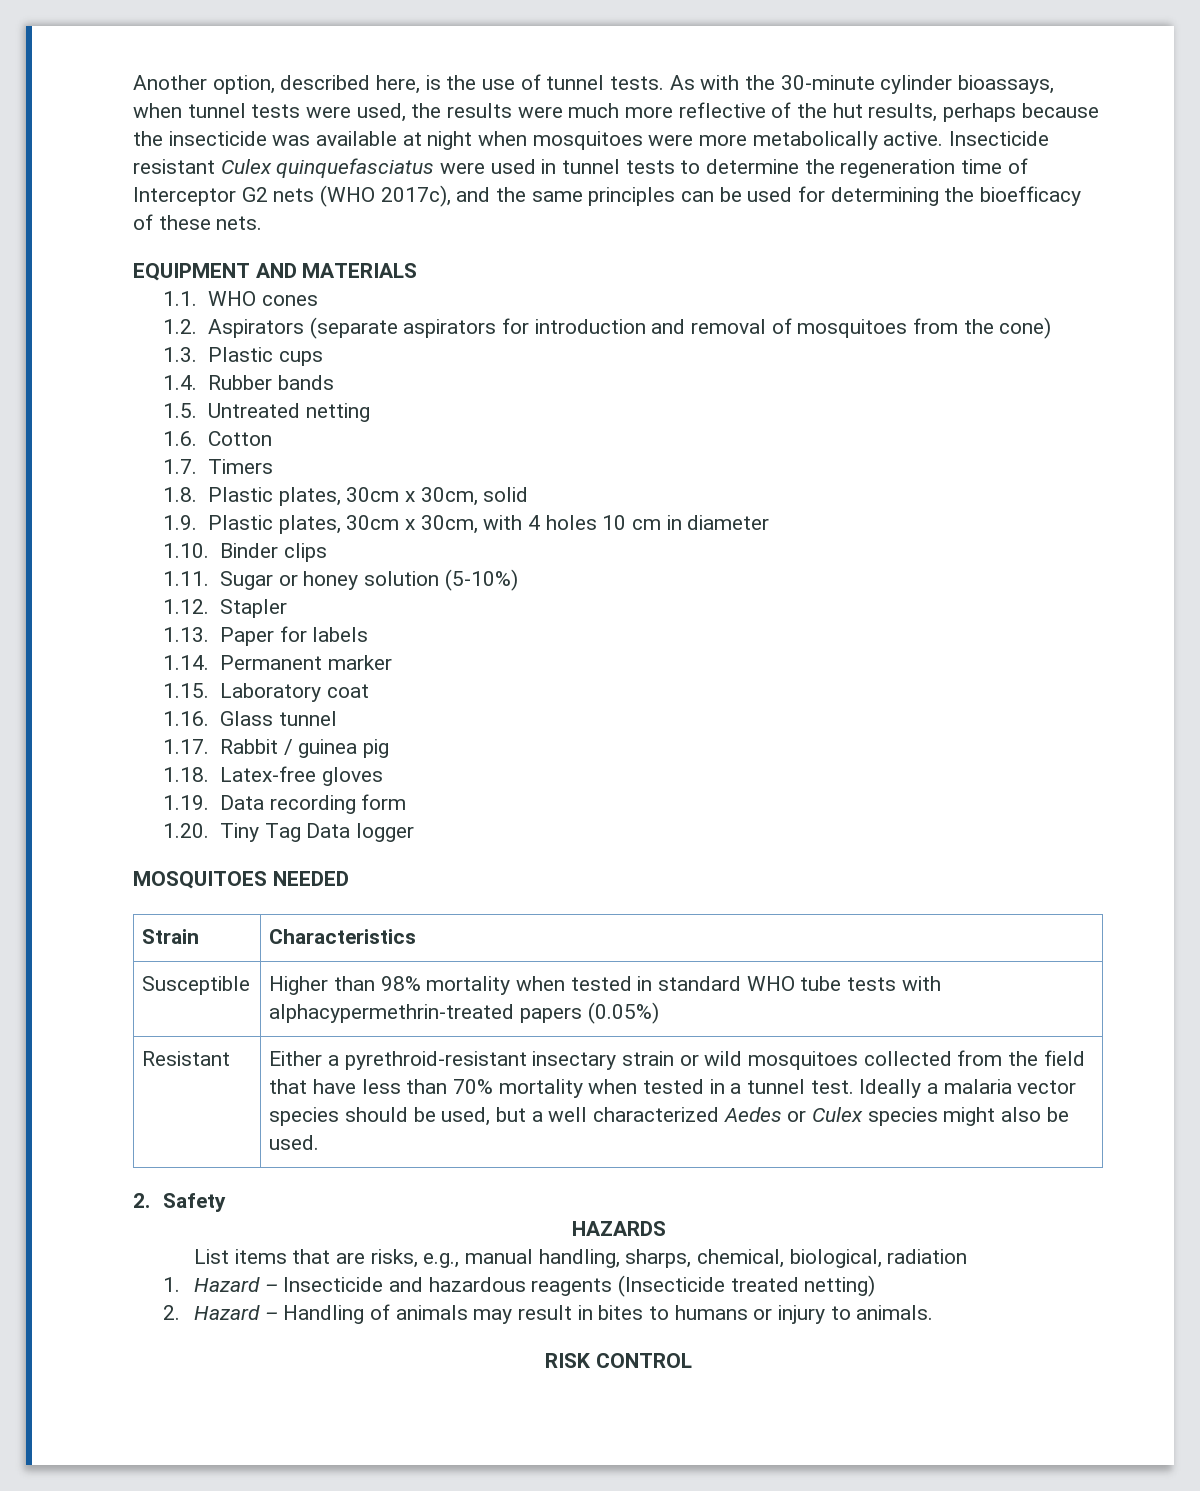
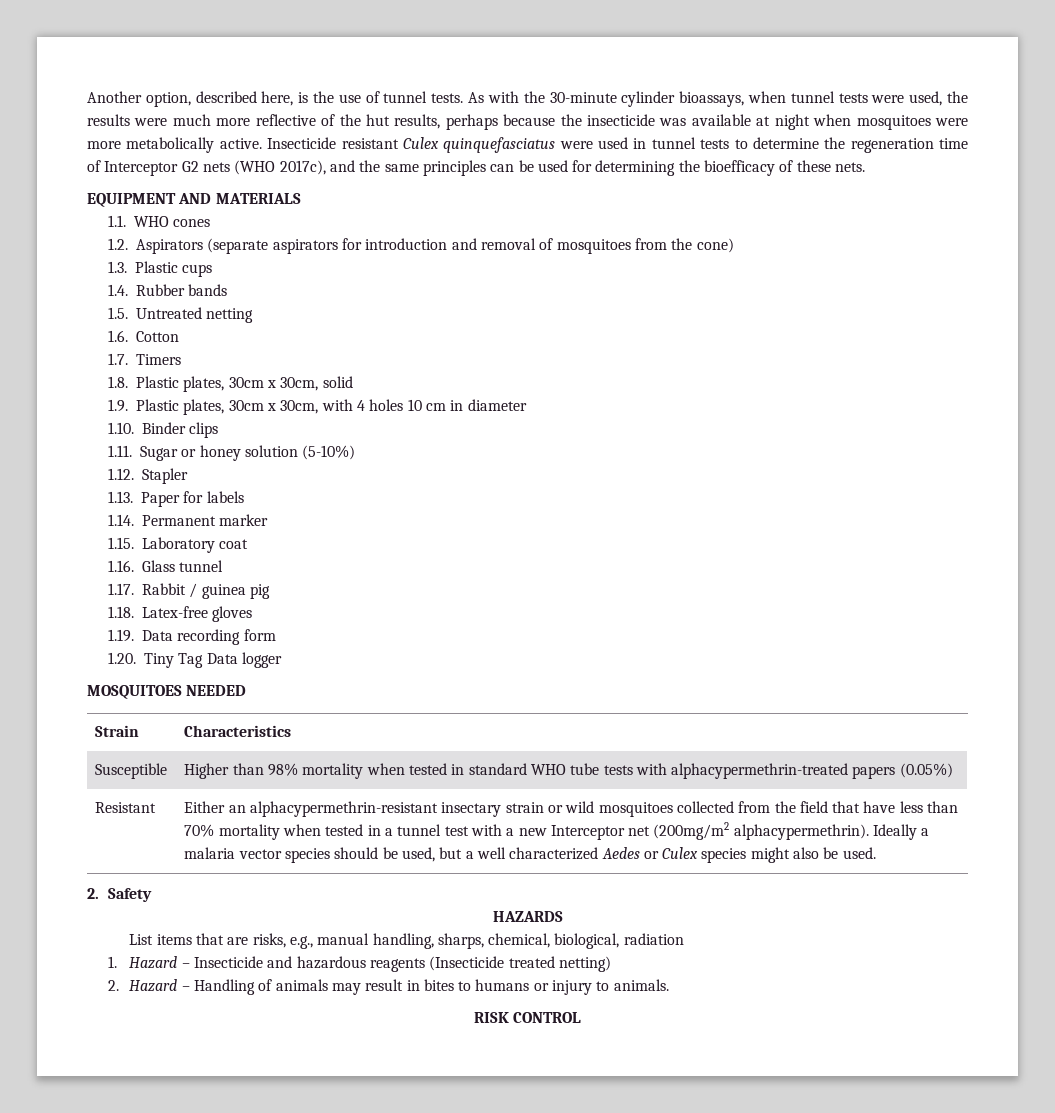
[328,1051,527,1070] a pyrethroid-resistant -> [228,801,438,817] an alphacypermethrin-resistant
[810,1080,854,1094] test. -> [444,822,869,840] test with a new Interceptor net (200mg/m2 alphacypermethrin).

